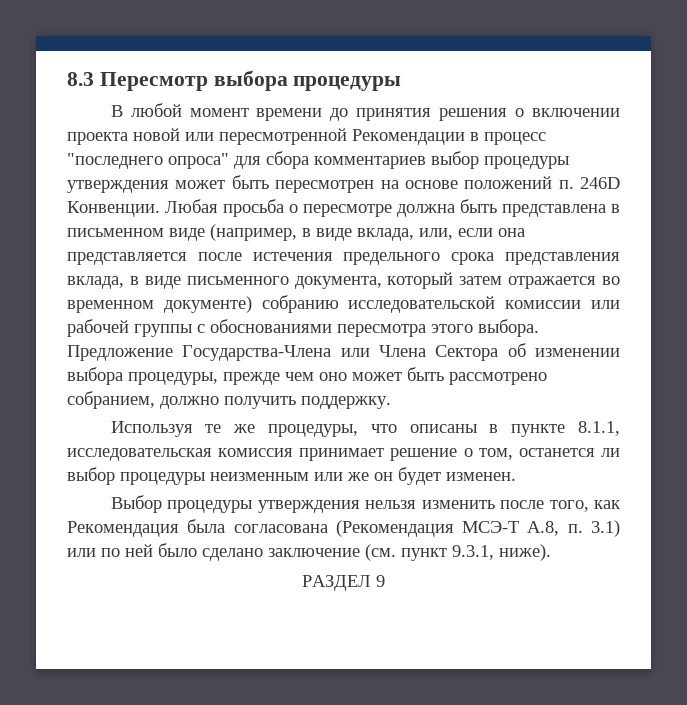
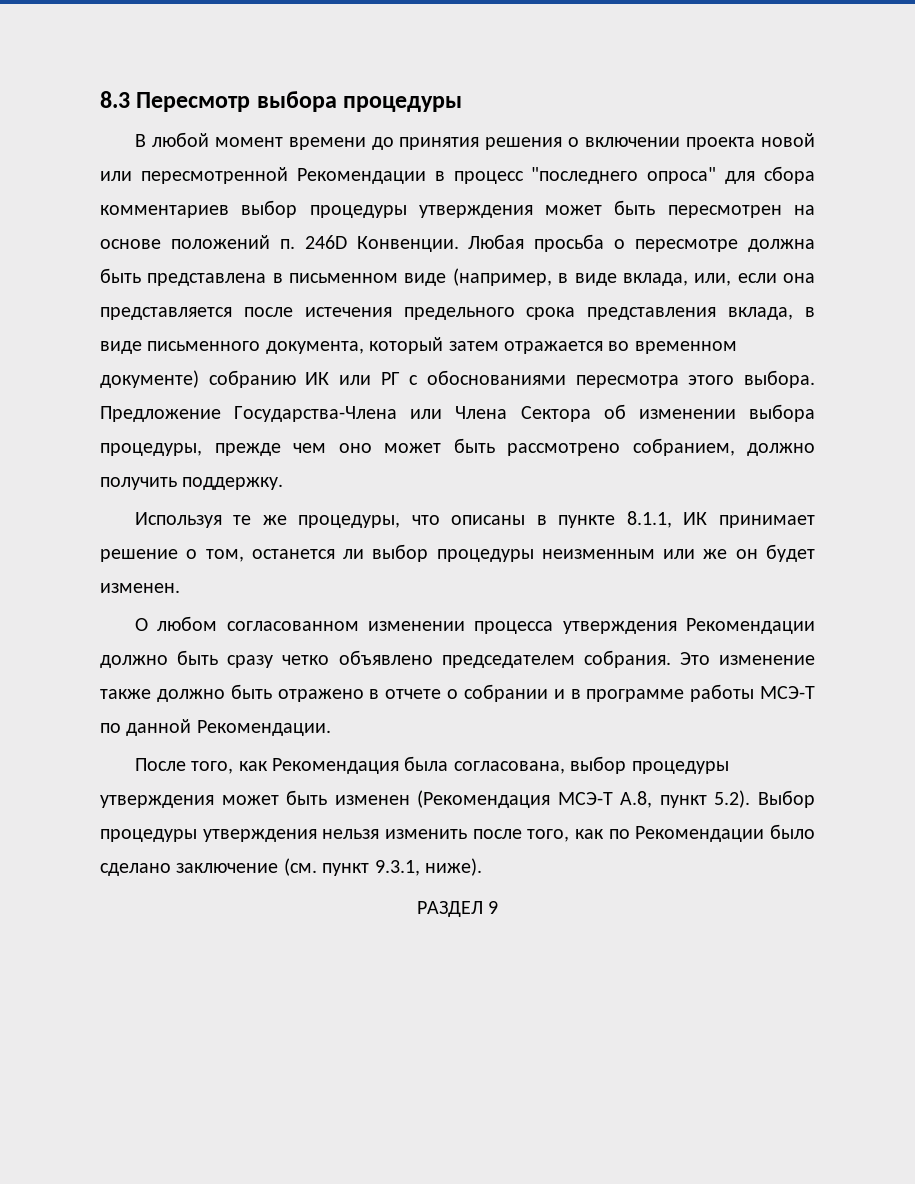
[348,296,620,313] [67,319,192,337] исследовательской комиссии или рабочей группы -> [305,372,400,385] ИК или РГ
[67,448,294,461] исследовательская комиссия -> [683,512,708,525] ИК
(516, 476) none -> [134,616,815,634] [100,650,815,668] [100,684,815,702] [100,719,331,736] [134,756,729,774] [100,790,751,808] О любом согласованном изменении процесса утверждения Рекомендации должно быть сразу четко объявлено председателем собрания. Это изменение также должно быть отражено в отчете о собрании и в программе работы МСЭ-Т по данной Рекомендации. // После того, как Рекомендация была согласована, выбор процедуры утверждения может быть изменен (Рекомендация МСЭ-T A.8, пункт 5.2).
[67,519,620,537] [67,544,153,557] Рекомендация была согласована (Рекомендация МСЭ-Т А.8, п. 3.1) или по ней -> [608,826,765,842] по Рекомендации

